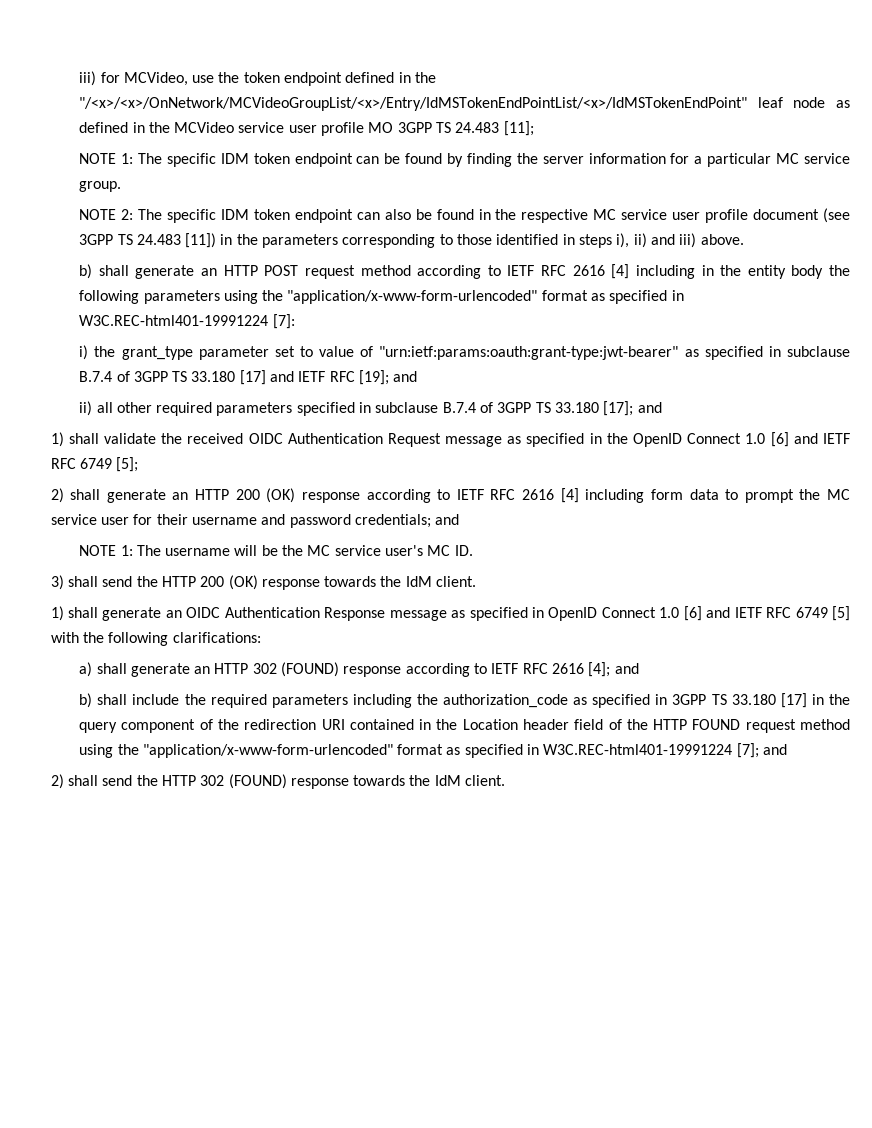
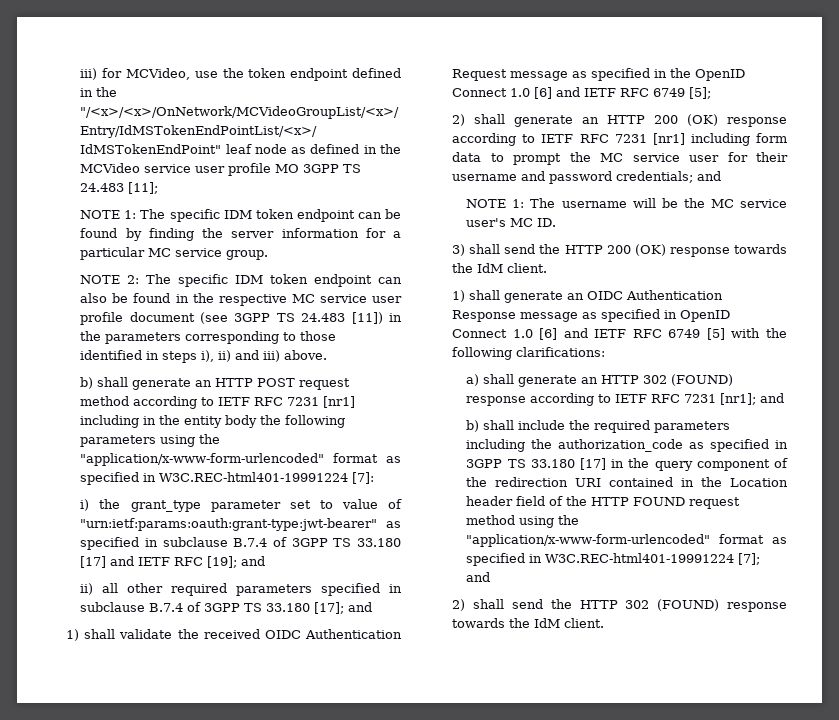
[572,264,630,279] 2616 [4] -> [287,396,356,408] 7231 [nr1]
[522,488,579,503] 2616 [4] -> [614,133,685,145] 7231 [nr1]
[552,662,611,677] 2616 [4]; -> [684,393,757,405] 7231 [nr1];

